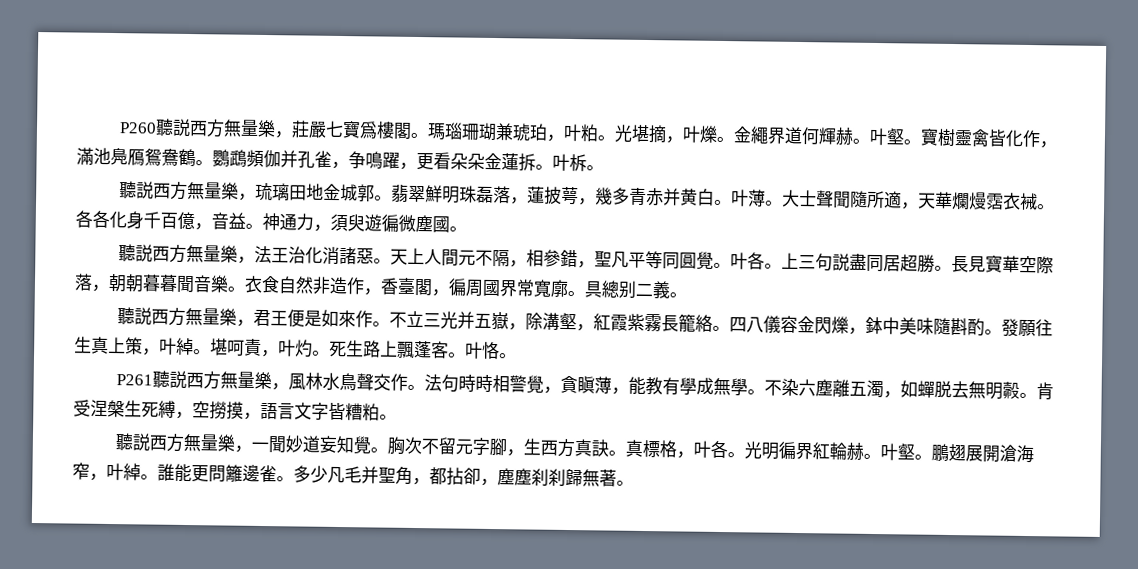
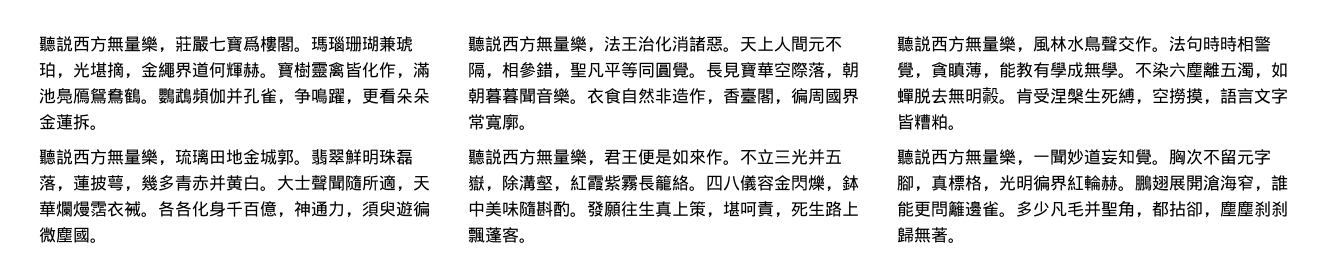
[118,122,157,134] P260 -> (39, 44) none
[562,123,615,142] 叶粕。 -> (73, 76) none
[681,125,734,143] 叶爍。 -> (141, 76) none
[868,127,921,146] 叶壑。 -> (277, 75) none
[552,153,604,172] 叶柝。 -> (107, 127) none
[730,189,783,207] 叶薄。 -> (277, 188) none
[211,212,263,230] 音益。 -> (294, 215) none
[729,252,952,273] 叶各。上三句説盡同居超勝。 -> (706, 75) none
[584,280,687,299] 具總别二義。 -> (536, 127) none
[159,337,211,356] 叶綽。 -> (723, 215) none
[278,339,330,358] 叶灼。 -> (791, 215) none
[465,341,517,360] [115,374,153,386] 叶恪。 // P261 -> (536, 240) //
[522,438,626,458] 生西方真訣。 -> (931, 189) none
[692,440,745,459] 叶各。 -> (999, 189) none
[879,443,932,461] 叶壑。 -> (1135, 188) none
[106,462,158,481] 叶綽。 -> (1271, 189) none

